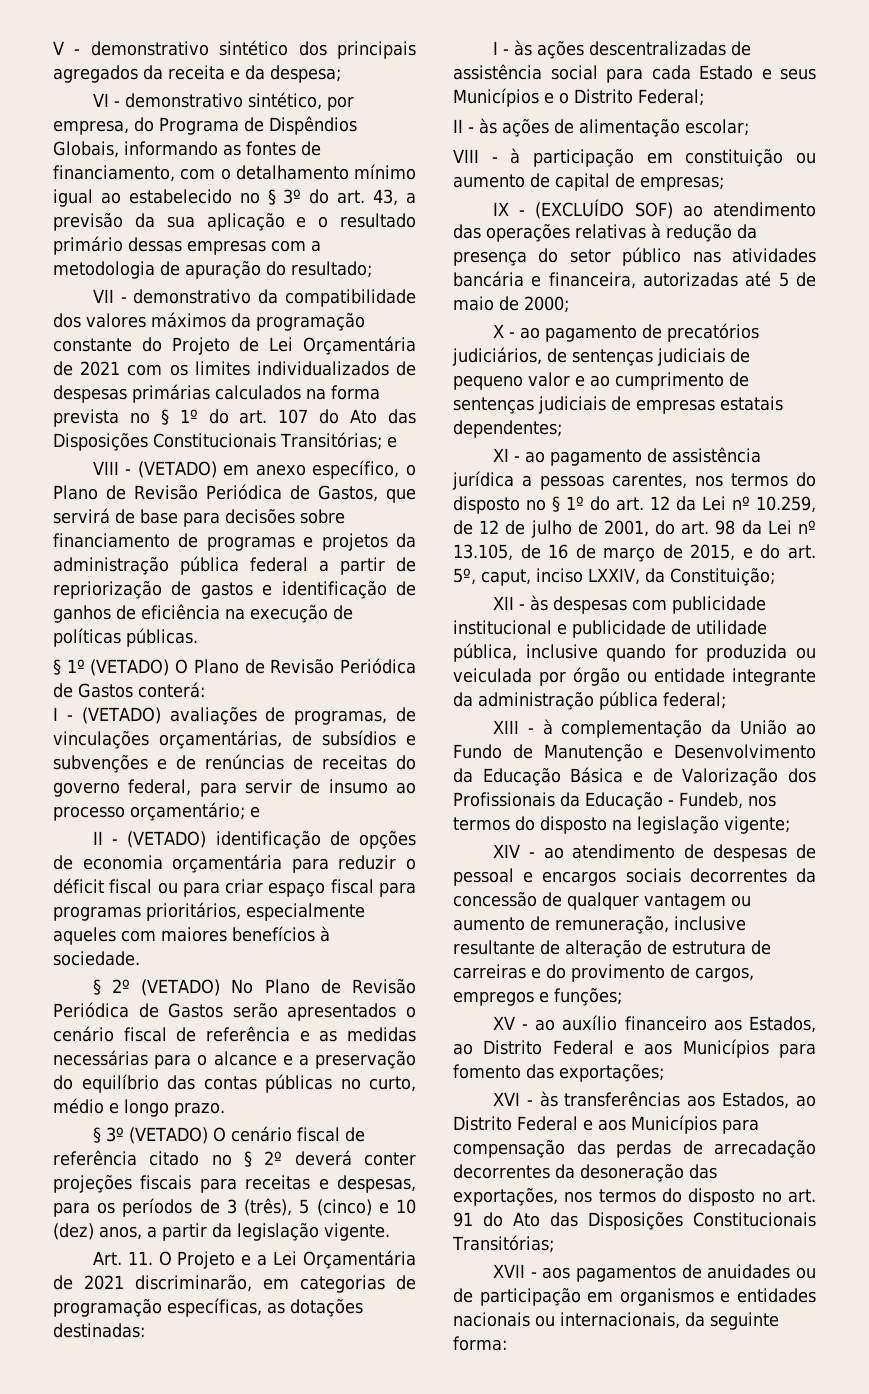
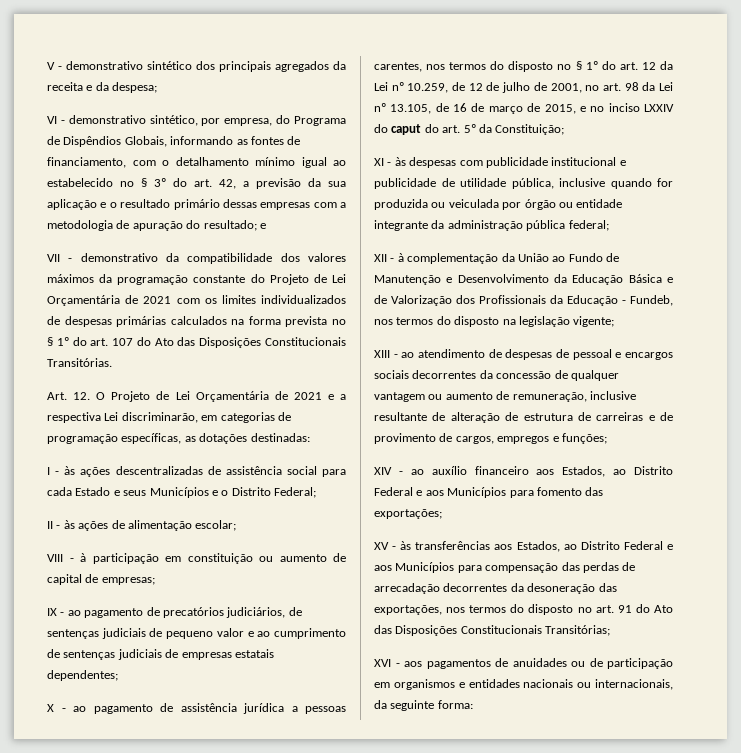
[373,189,399,206] 43, -> [219,179,236,189] 42,
(372, 269) none -> [259,223,266,229] e
[280,432,397,450] [92,460,416,479] [53,484,416,503] [53,508,345,527] [53,533,416,551] [53,556,416,575] [53,581,416,599] [53,604,353,623] [53,628,198,647] [53,658,416,676] [53,682,205,698] [53,707,416,725] [53,730,416,749] [53,754,416,773] [53,779,416,797] [53,802,260,821] [92,831,416,849] [53,854,416,873] [53,878,416,897] [53,902,365,921] [53,926,330,945] [53,951,140,966] [92,979,417,996] [53,1002,416,1021] [53,1026,416,1042] [53,1050,416,1069] [53,1074,416,1093] [53,1098,225,1117] [92,1126,365,1144] [53,1150,416,1167] [53,1175,416,1193] [53,1198,417,1217] [53,1223,390,1241] Transitórias; e // VIII - (VETADO) em anexo específico, o Plano de Revisão Periódica de Gastos, que servirá de base para decisões sobre financiamento de programas e projetos da administração pública federal a partir de repriorização de gastos e identificação de ganhos de eficiência na execução de políticas públicas. // § 1º (VETADO) O Plano de Revisão Periódica de Gastos conterá: // I - (VETADO) avaliações de programas, de vinculações orçamentárias, de subsídios e subvenções e de renúncias de receitas do governo federal, para servir de insumo ao processo orçamentário; e // II - (VETADO) identificação de opções de economia orçamentária para reduzir o déficit fiscal ou para criar espaço fiscal para programas prioritários, especialmente aqueles com maiores benefícios à sociedade. // § 2º (VETADO) No Plano de Revisão Periódica de Gastos serão apresentados o cenário fiscal de referência e as medidas necessárias para o alcance e a preservação do equilíbrio das contas públicas no curto, médio e longo prazo. // § 3º (VETADO) O cenário fiscal de referência citado no § 2º deverá conter projeções fiscais para receitas e despesas, para os períodos de 3 (três), 5 (cinco) e 10 (dez) anos, a partir da legislação vigente. -> [47,358,112,367] Transitórias.
[127,1251,153,1265] 11. -> [73,392,91,400] 12.
[241,1250,416,1269] [53,1275,124,1290] e a Lei Orçamentária de 2021 -> [156,391,346,402] [47,412,119,423] de Lei Orçamentária de 2021 e a respectiva Lei
[535,199,816,219] [453,223,757,242] [453,247,816,266] [453,271,816,289] [453,296,569,313] [492,324,515,338] (EXCLUÍDO SOF) ao atendimento das operações relativas à redução da presença do setor público nas atividades bancária e financeira, autorizadas até 5 de maio de 2000; // X - -> (65, 614) none
[492,448,509,462] XI -> [47,704,54,712] X
[655,520,676,535] do -> [585,85,600,91] no
[760,544,816,559] [453,568,640,586] do art. 5º, caput, inciso LXXIV, -> [590,103,674,112] [374,124,476,135] no inciso LXXIV do caput do art. 5º
[492,596,514,610] XII -> [374,158,384,166] XI
[492,720,519,734] XIII -> [374,254,387,262] XII
[492,844,520,858] XIV -> [374,350,390,358] XIII
[546,964,566,979] do -> [660,412,673,421] de
[492,1016,515,1030] XV -> [374,467,392,475] XIV
[492,1092,520,1106] XVI -> [374,542,389,550] XV
[492,1264,525,1278] XVII -> [374,659,391,667] XVI

